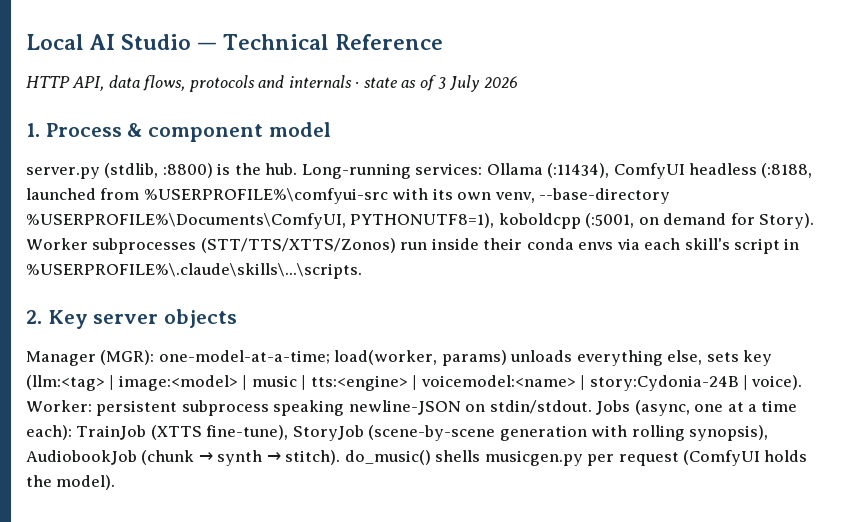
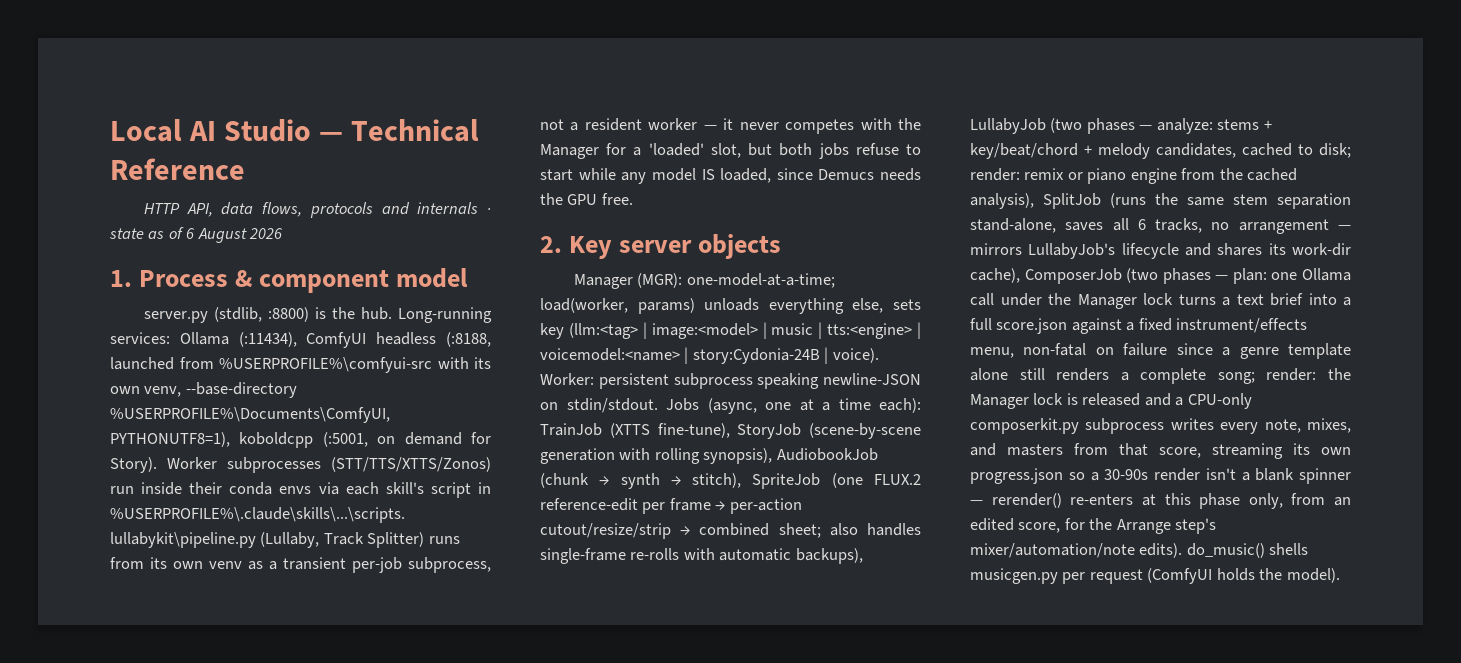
[438,75,481,92] 3 July -> [186,228,247,243] 6 August
(362, 271) none -> [110,532,460,548] [110,557,491,573] [540,118,922,134] [540,143,921,159] [540,168,921,184] [540,193,633,205] lullabykit\pipeline.py (Lullaby, Track Splitter) runs from its own venv as a transient per-job subprocess, not a resident worker — it never competes with the Manager for a 'loaded' slot, but both jobs refuse to start while any model IS loaded, since Demucs needs the GPU free.
[285,450,341,465] stitch). -> [692,473,921,489] [540,498,802,514] [540,523,921,539] [540,548,863,564] [970,118,1272,134] [970,143,1351,159] [970,168,1298,184] [970,193,1351,209] [970,218,1351,234] [970,243,1351,259] [970,268,1351,284] [970,293,1351,309] [970,318,1308,334] [970,343,1351,359] [970,368,1351,384] [970,393,1252,409] [970,418,1351,434] [970,443,1351,459] [970,468,1351,484] [970,493,1351,509] [970,518,1217,534] [970,543,1183,558] stitch), SpriteJob (one FLUX.2 reference-edit per frame → per-action cutout/resize/strip → combined sheet; also handles single-frame re-rolls with automatic backups), LullabyJob (two phases — analyze: stems + key/beat/chord + melody candidates, cached to disk; render: remix or piano engine from the cached analysis), SplitJob (runs the same stem separation stand-alone, saves all 6 tracks, no arrangement — mirrors LullabyJob's lifecycle and shares its work-dir cache), ComposerJob (two phases — plan: one Ollama call under the Manager lock turns a text brief into a full score.json against a fixed instrument/effects menu, non-fatal on failure since a genre template alone still renders a complete song; render: the Manager lock is released and a CPU-only composerkit.py subprocess writes every note, mixes, and masters from that score, streaming its own progress.json so a 30-90s render isn't a blank spinner — rerender() re-enters at this phase only, from an edited score, for the Arrange step's mixer/automation/note edits).

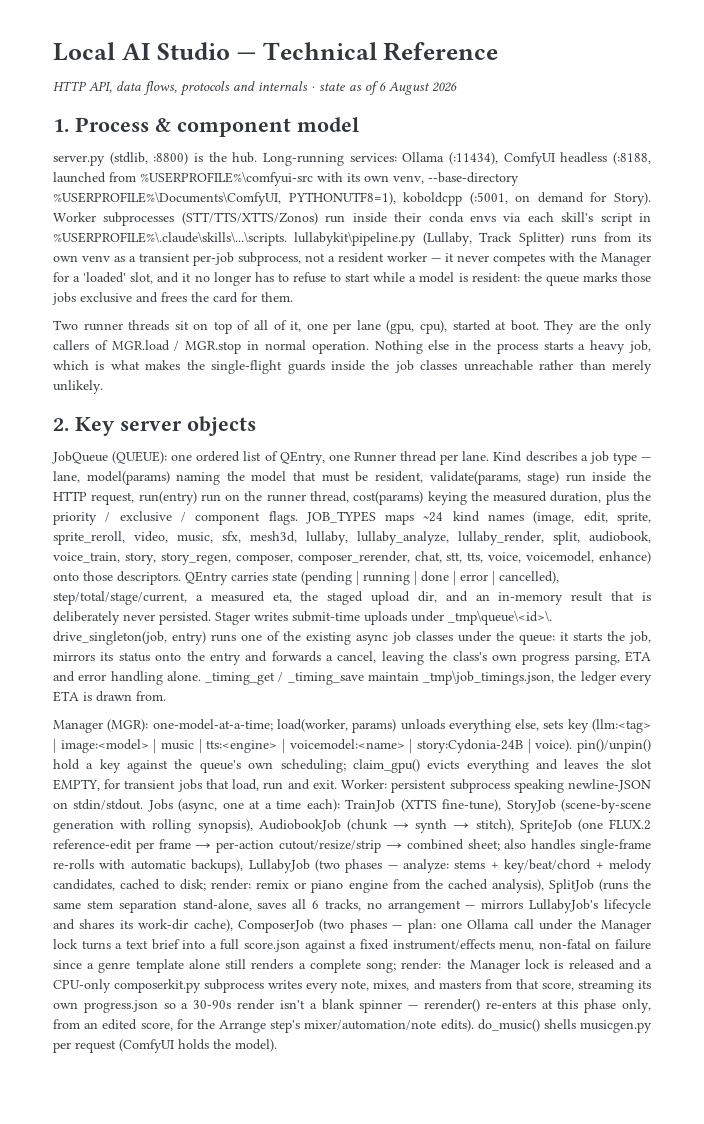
[748,143,921,159] [540,168,921,184] [540,193,633,205] [540,234,782,259] but both jobs refuse to start while any model IS loaded, since Demucs needs the GPU free. // 2. Key server objects -> [157,272,651,286] [52,292,293,305] [53,320,652,334] [53,340,651,354] [53,360,653,374] [53,380,103,394] [53,416,256,436] [52,451,652,465] [53,471,652,485] [53,491,651,505] [53,511,651,525] [53,531,651,545] [53,551,651,565] [53,571,559,585] [53,591,651,605] [53,610,552,625] [53,631,651,645] [53,651,651,665] [53,670,652,685] [53,691,166,702] and it no longer has to refuse to start while a model is resident: the queue marks those jobs exclusive and frees the card for them. // Two runner threads sit on top of all of it, one per lane (gpu, cpu), started at boot. They are the only callers of MGR.load / MGR.stop in normal operation. Nothing else in the process starts a heavy job, which is what makes the single-flight guards inside the job classes unreachable rather than merely unlikely. // 2. Key server objects // JobQueue (QUEUE): one ordered list of QEntry, one Runner thread per lane. Kind describes a job type — lane, model(params) naming the model that must be resident, validate(params, stage) run inside the HTTP request, run(entry) run on the runner thread, cost(params) keying the measured duration, plus the priority / exclusive / component flags. JOB_TYPES maps ~24 kind names (image, edit, sprite, sprite_reroll, video, music, sfx, mesh3d, lullaby, lullaby_analyze, lullaby_render, split, audiobook, voice_train, story, story_regen, composer, composer_rerender, chat, stt, tts, voice, voicemodel, enhance) onto those descriptors. QEntry carries state (pending | running | done | error | cancelled), step/total/stage/current, a measured eta, the staged upload dir, and an in-memory result that is deliberately never persisted. Stager writes submit-time uploads under _tmp\queue\<id>\. drive_singleton(job, entry) runs one of the existing async job classes under the queue: it starts the job, mirrors its status onto the entry and forwards a cancel, leaving the class's own progress parsing, ETA and error handling alone. _timing_get / _timing_save maintain _tmp\job_timings.json, the ledger every ETA is drawn from.
(879, 355) none -> [577,739,651,753] [53,759,652,773] [53,779,337,792] pin()/unpin() hold a key against the queue's own scheduling; claim_gpu() evicts everything and leaves the slot EMPTY, for transient jobs that load, run and exit.

